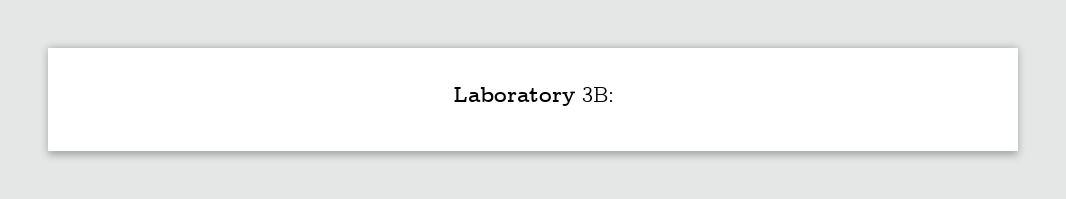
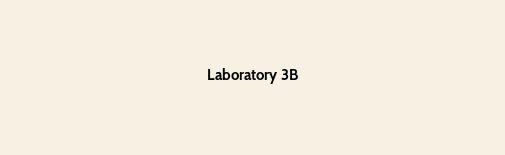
[581,87,614,102] 3B: -> [281,69,299,80] 3B

